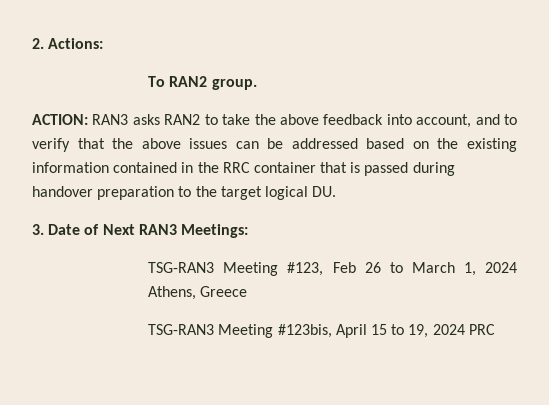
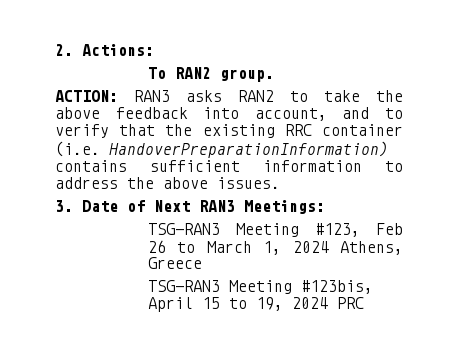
[141,138,517,152] [32,162,455,176] [32,186,337,200] above issues can be addressed based on the existing information contained in the RRC container that is passed during handover preparation to the target logical DU. -> [202,124,403,138] [55,141,388,158] [55,160,403,172] [55,177,280,189] existing RRC container (i.e. HandoverPreparationInformation) contains sufficient information to address the above issues.

